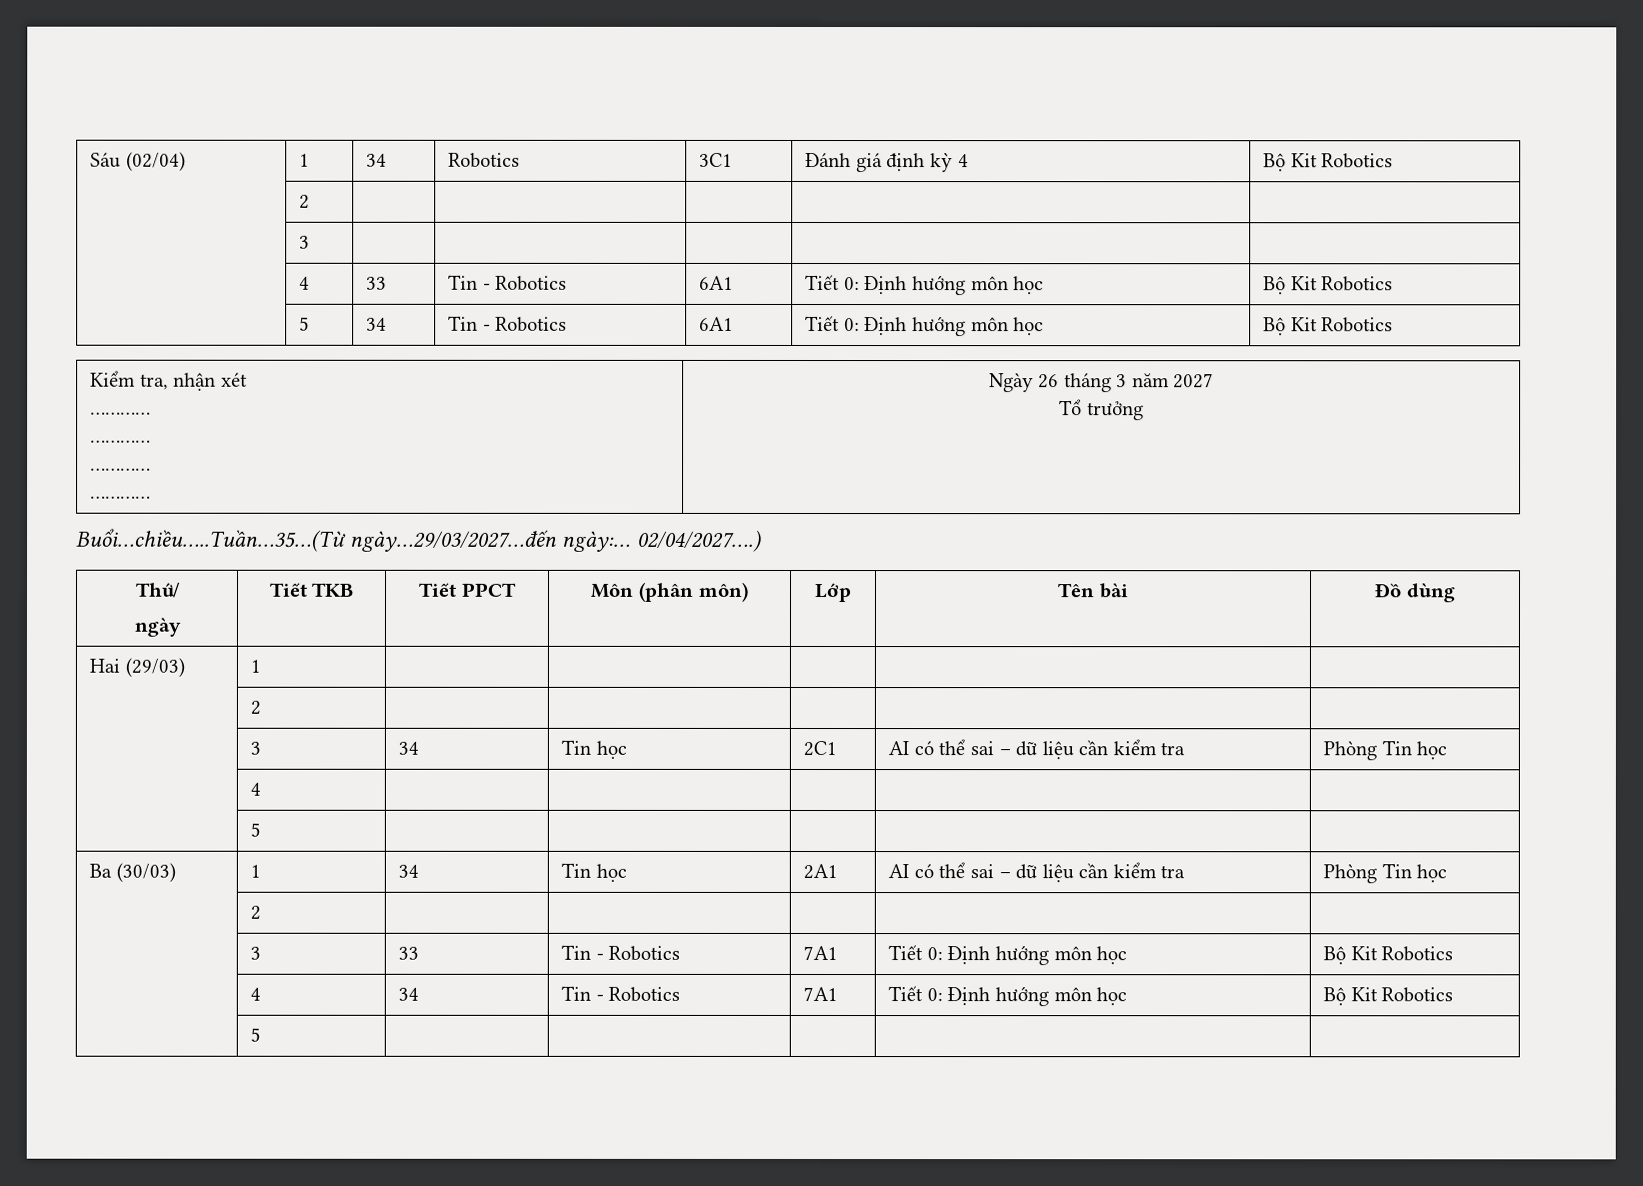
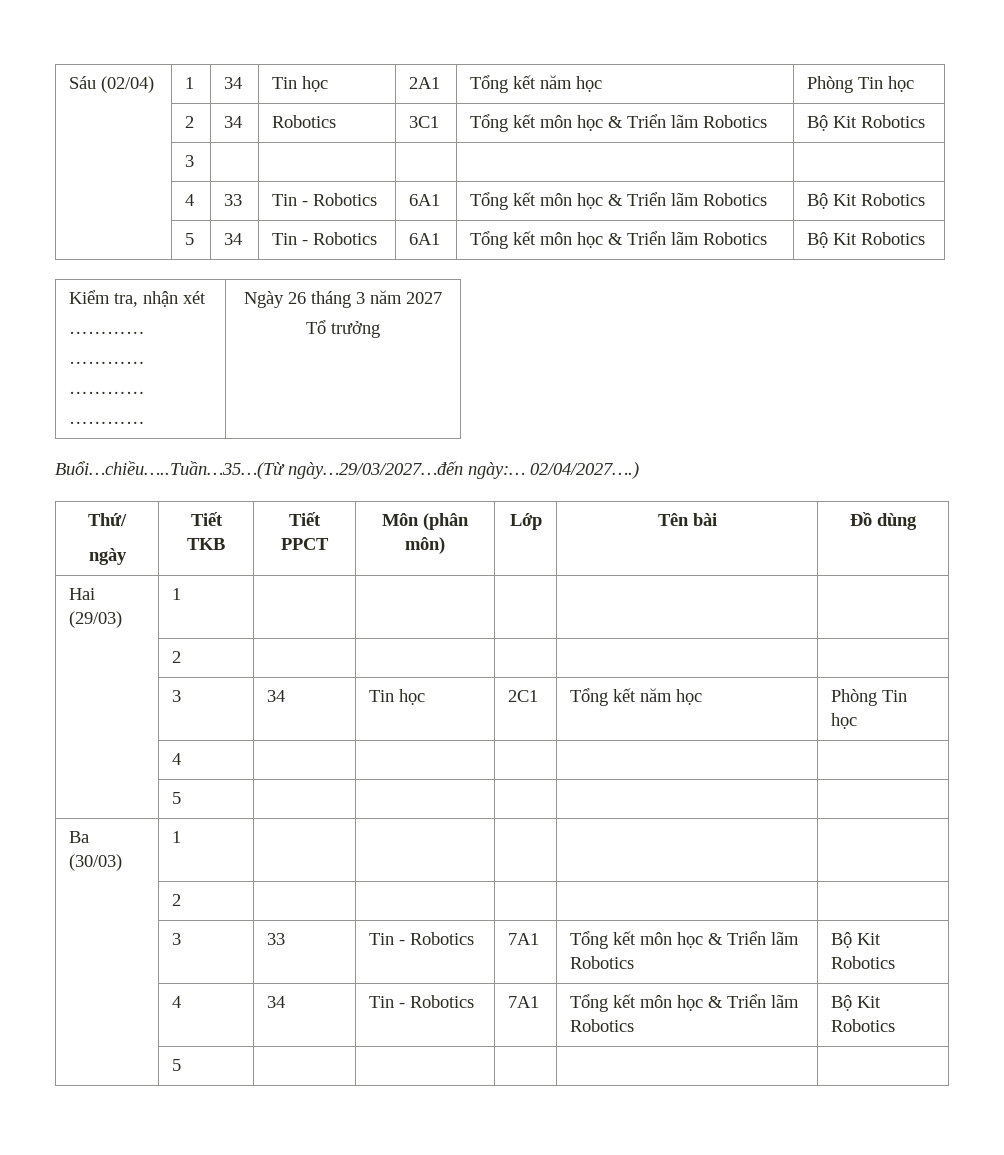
[448,152,521,168] [699,152,734,167] [805,152,969,173] [1263,153,1394,173] [299,194,311,209] Robotics | 3C1 | Đánh giá định kỳ 4 | Bộ Kit Robotics // | 2 | | | | | -> [272,76,329,92] [409,77,441,89] [470,75,603,93] [807,76,915,93] [185,116,195,128] [224,116,243,128] [272,115,337,128] [409,116,440,128] [470,114,768,132] [807,115,926,131] Tin học | 2A1 | Tổng kết năm học | Phòng Tin học // | 2 | 34 | Robotics | 3C1 | Tổng kết môn học & Triển lãm Robotics | Bộ Kit Robotics
[805,274,1045,296] Tiết 0: Định hướng môn học -> [470,192,768,210] Tổng kết môn học & Triển lãm Robotics
[805,315,1045,337] Tiết 0: Định hướng môn học -> [470,231,768,249] Tổng kết môn học & Triển lãm Robotics
[888,739,1186,761] AI có thể sai – dữ liệu cần kiểm tra -> [570,688,703,706] Tổng kết năm học
[398,864,420,878] [561,862,627,883] [803,863,839,880] [888,862,1186,884] [1323,863,1448,884] 34 | Tin học | 2A1 | AI có thể sai – dữ liệu cần kiểm tra | Phòng Tin học -> (182, 837) | | | |
[888,945,1128,966] Tiết 0: Định hướng môn học -> [570,931,800,949] [570,956,635,969] Tổng kết môn học & Triển lãm Robotics
[888,986,1128,1007] Tiết 0: Định hướng môn học -> [570,994,800,1012] [570,1019,635,1032] Tổng kết môn học & Triển lãm Robotics

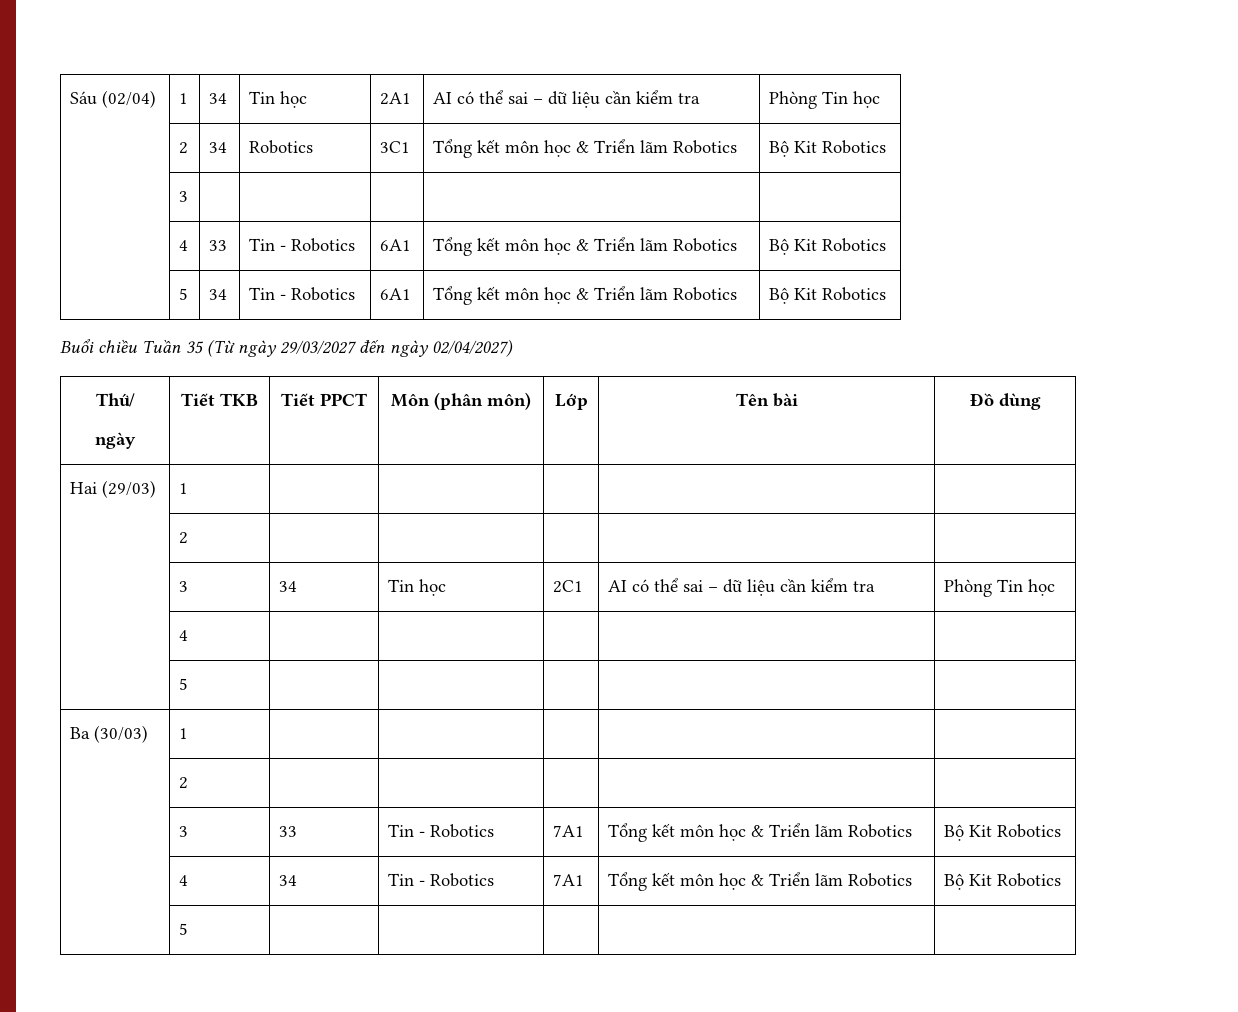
[470,75,603,93] Tổng kết năm học -> [433,90,701,108] AI có thể sai – dữ liệu cần kiểm tra
[69,290,207,307] [69,331,146,334] [69,361,146,364] [69,391,146,394] [69,421,146,424] [244,290,442,308] [306,320,380,338] [55,461,639,479] // Kiểm tra, nhận xét // ………… // ………… // ………… // ………… | Ngày 26 tháng 3 năm 2027 // Tổ trưởng // Buổi…chiều…..Tuần…35…(Từ ngày…29/03/2027…đến ngày:… 02/04/2027….) -> [60,339,513,357] // Buổi chiều Tuần 35 (Từ ngày 29/03/2027 đến ngày 02/04/2027)
[570,688,703,706] Tổng kết năm học -> [608,578,876,596] AI có thể sai – dữ liệu cần kiểm tra

